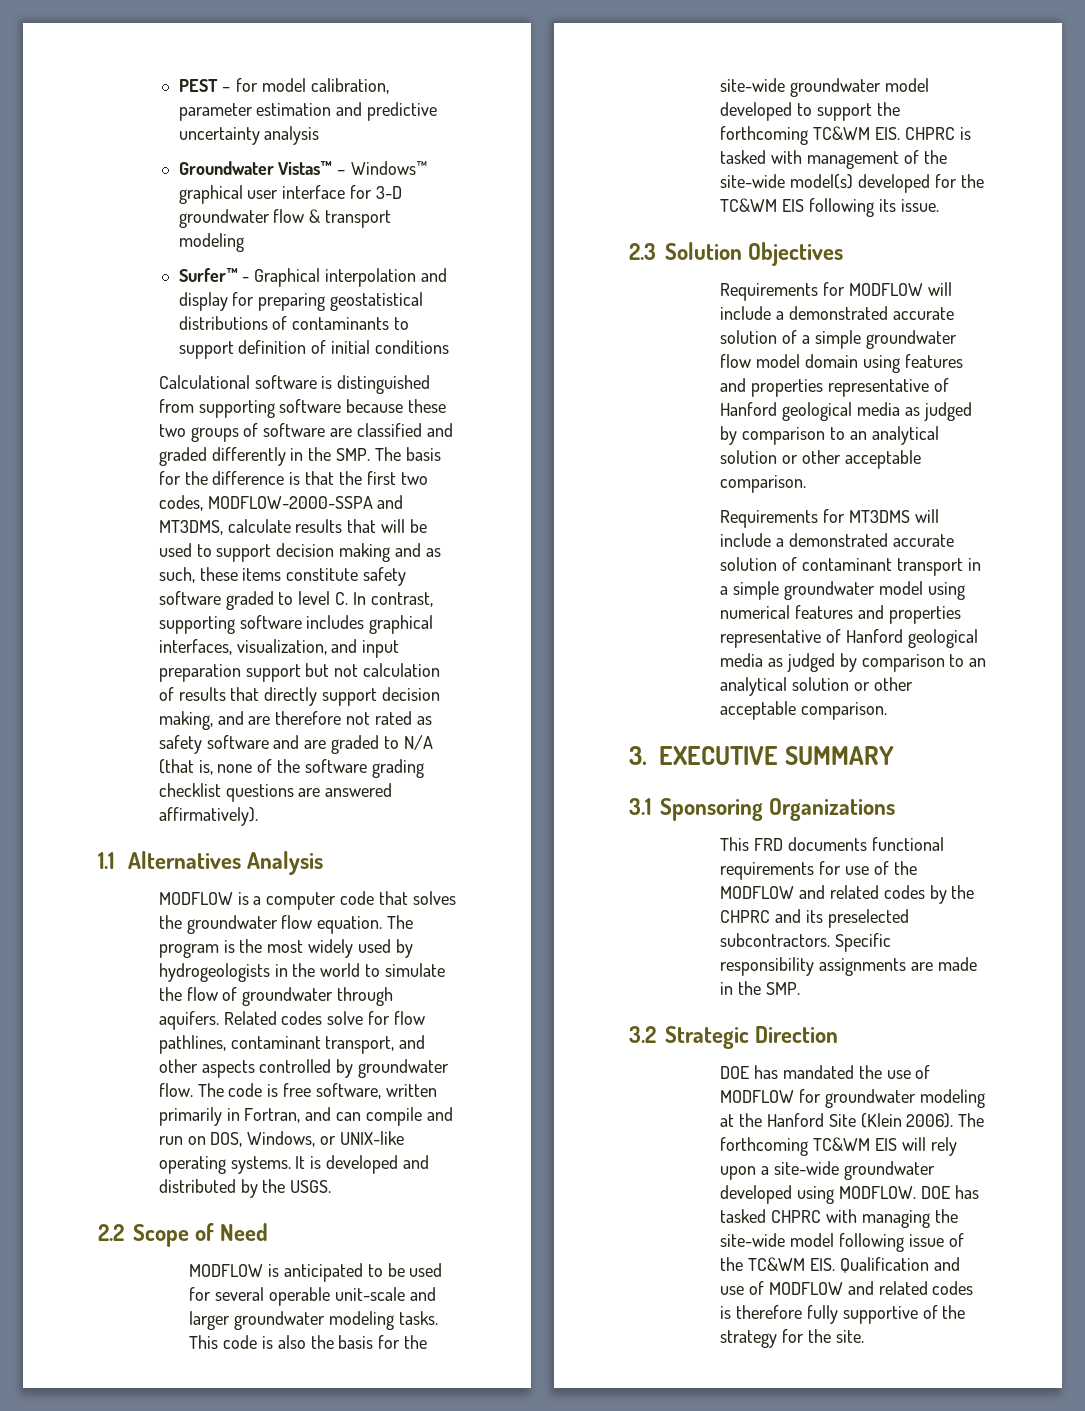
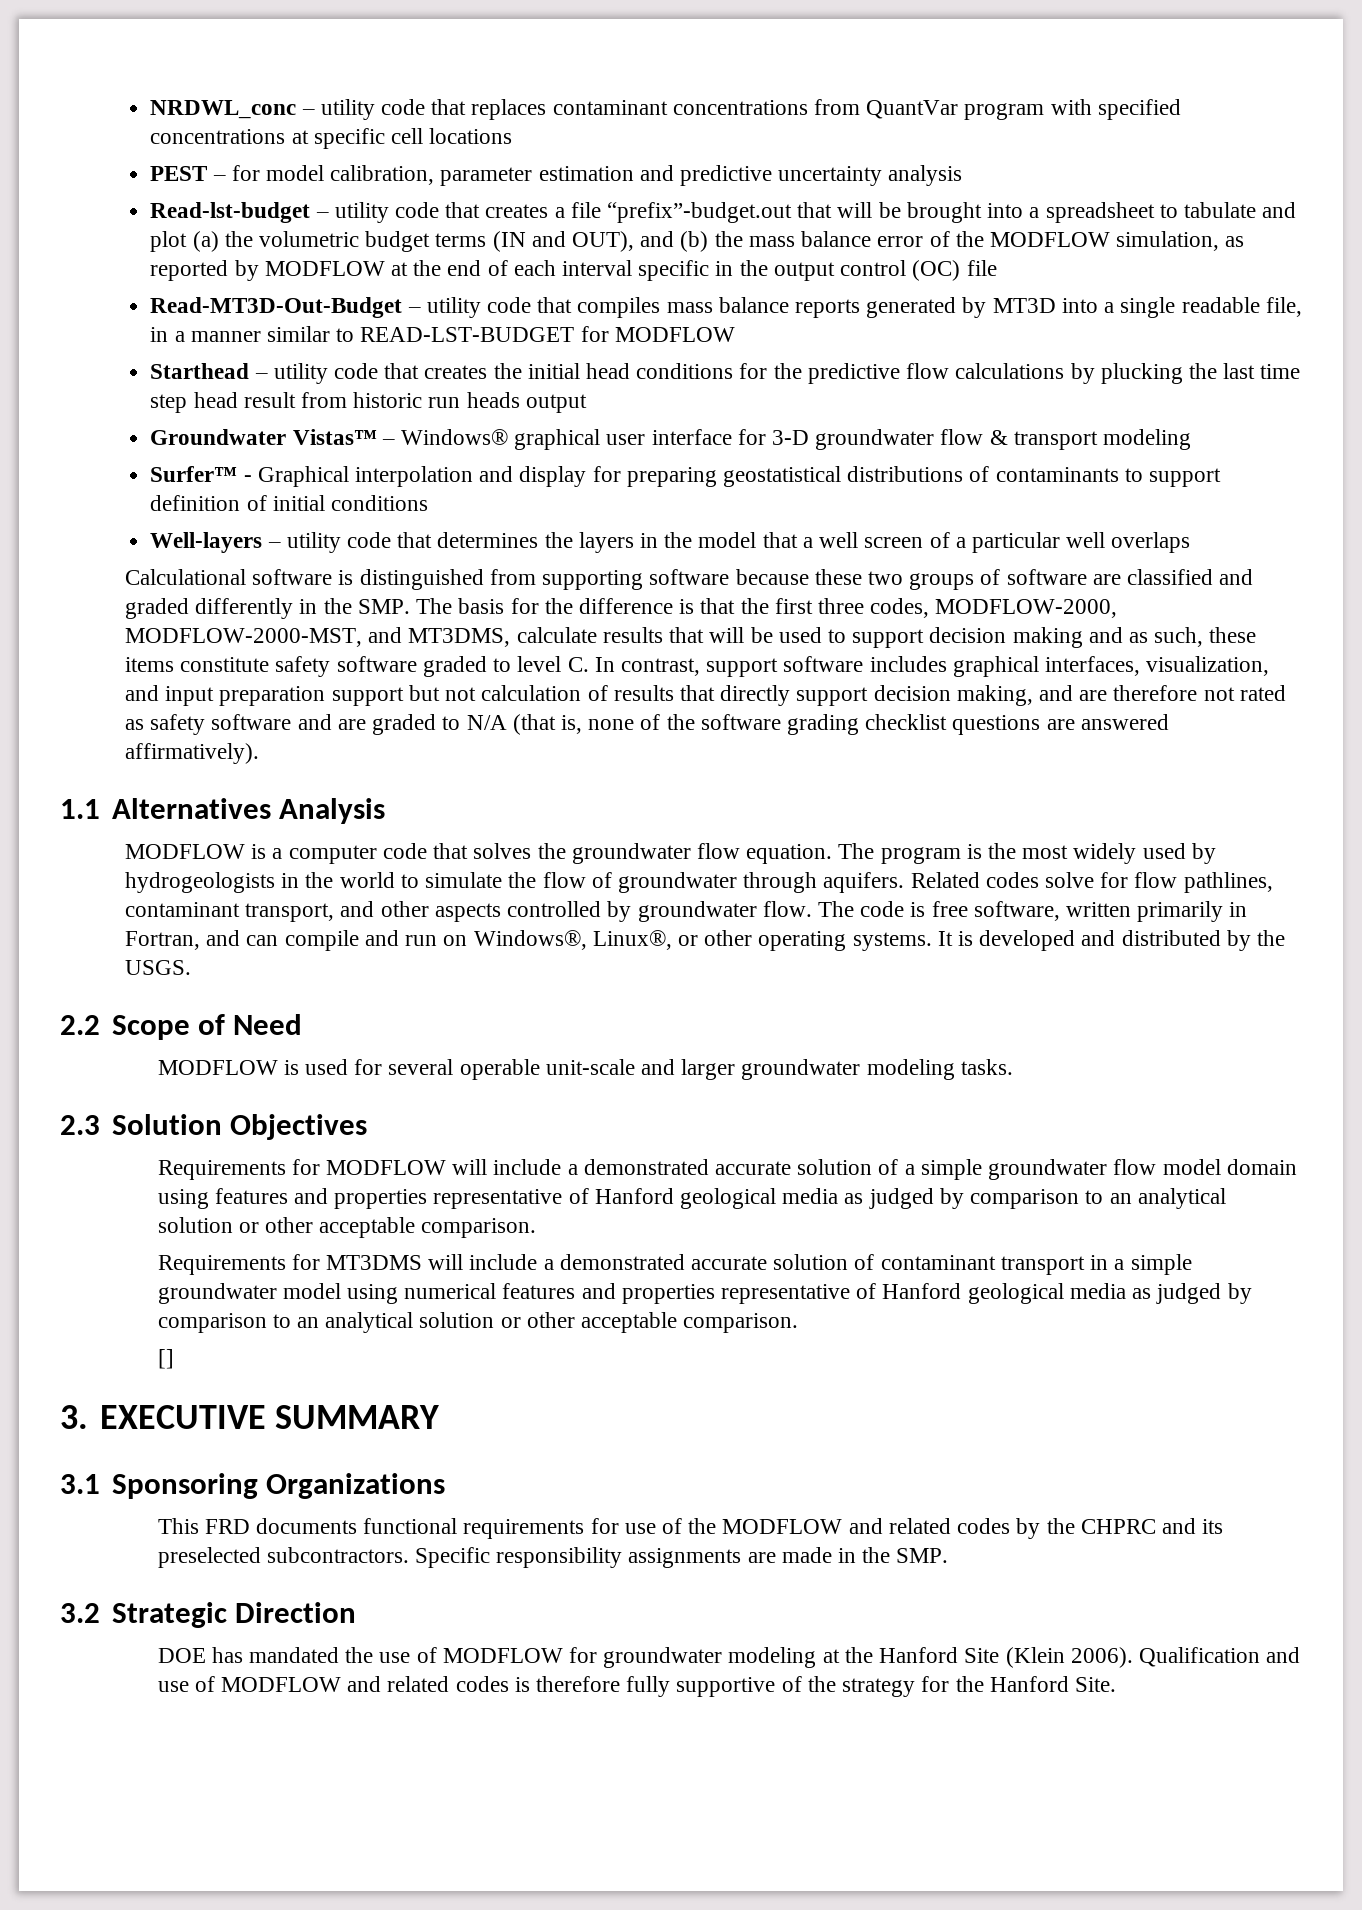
(178, 85) none -> [150,99,1181,120] [150,128,513,149] NRDWL_conc – utility code that replaces contaminant concentrations from QuantVar program with specified concentrations at specific cell locations //
(320, 135) none -> [150,202,1297,223] [150,231,1245,252] [150,260,997,281] [150,297,1302,318] [150,326,735,342] [150,363,1301,384] [150,392,587,413] // Read-lst-budget – utility code that creates a file “prefix”-budget.out that will be brought into a spreadsheet to tabulate and plot (a) the volumetric budget terms (IN and OUT), and (b) the mass balance error of the MODFLOW simulation, as reported by MODFLOW at the end of each interval specific in the output control (OC) file // Read-MT3D-Out-Budget – utility code that compiles mass balance reports generated by MT3D into a single readable file, in a manner similar to READ-LST-BUDGET for MODFLOW // Starthead – utility code that creates the initial head conditions for the predictive flow calculations by plucking the last time step head result from historic run heads output
[351,161,428,175] Windows™ -> [400,429,508,445] Windows®
(449, 347) none -> [150,532,1191,553] // Well-layers – utility code that determines the layers in the model that a well screen of a particular well overlaps
[400,472,428,485] [158,495,373,511] two codes, MODFLOW-2000-SSPA -> [817,598,1118,618] [125,628,363,647] three codes, MODFLOW-2000, MODFLOW-2000-MST,
[158,616,235,634] supporting -> [706,658,779,677] support
[210,1131,405,1147] DOS, Windows, or UNIX-like -> [473,930,753,950] Windows®, Linux®, or other
[283,1263,405,1282] anticipated to be -> (299, 1067) none
[189,1335,428,1349] [720,78,929,97] [720,102,900,121] [720,126,971,145] [720,150,947,169] [720,174,984,193] [720,198,939,217] This code is also the basis for the site-wide groundwater model developed to support the forthcoming TC&WM EIS. CHPRC is tasked with management of the site-wide model(s) developed for the TC&WM EIS following its issue. -> (1013, 1067) none
(887, 711) none -> [157,1349,174,1369] // []
[958,1113,985,1127] [720,1137,957,1156] [720,1161,935,1180] [720,1185,979,1204] [720,1209,958,1228] [720,1233,964,1252] [720,1257,835,1271] The forthcoming TC&WM EIS will rely upon a site-wide groundwater developed using MODFLOW. DOE has tasked CHPRC with managing the site-wide model following issue of the TC&WM EIS. -> (1133, 1657) none
[835,1330,864,1343] site. -> [989,1676,1116,1692] Hanford Site.

